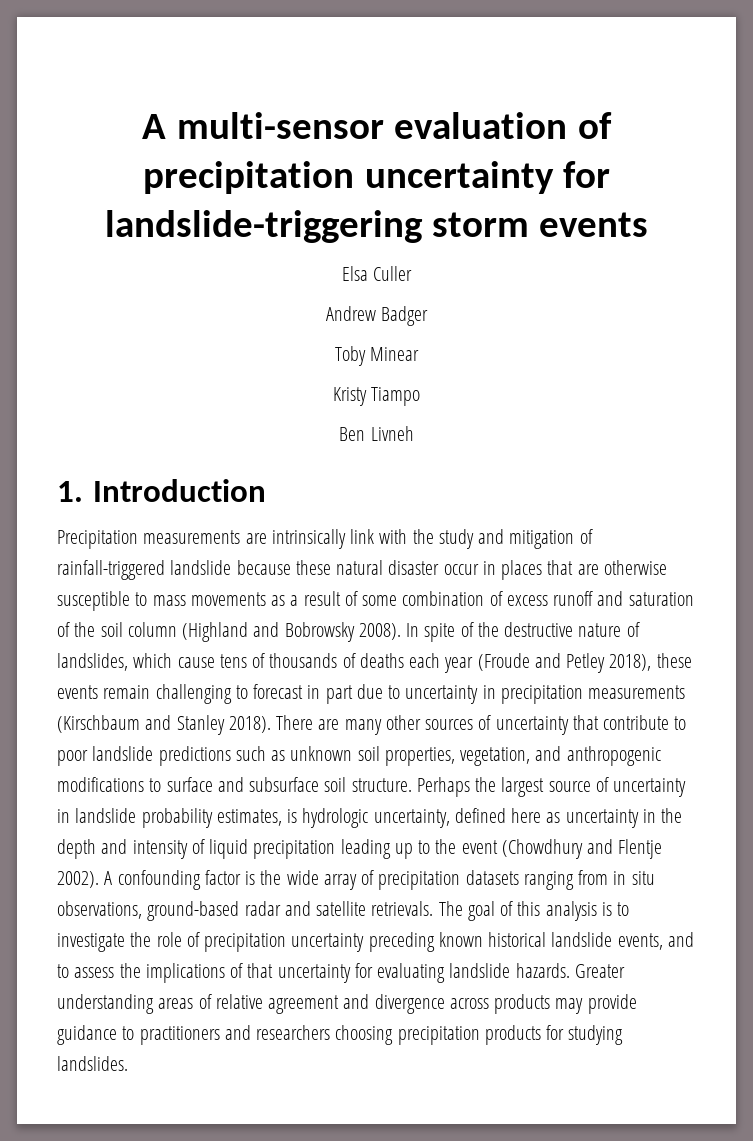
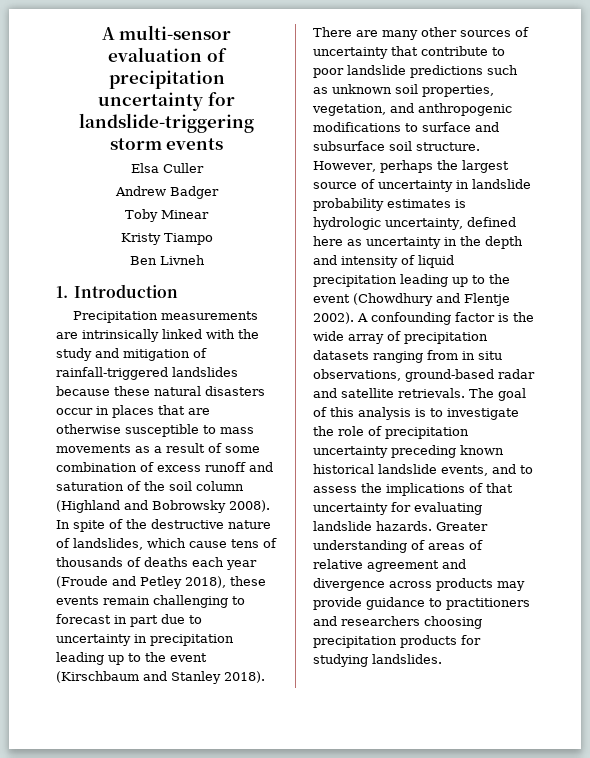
[350,529,375,544] link -> [162,329,202,339] linked
[170,560,232,575] landslide -> [172,367,238,377] landslides
[388,560,440,575] disaster -> [205,386,265,396] disasters
[588,685,686,699] measurements -> [56,652,207,665] leading up to the event
[416,777,470,797] Perhaps -> [313,160,433,173] However, perhaps
[216,809,282,826] estimates, -> [387,199,451,208] estimates
(154, 1004) none -> [411,540,425,550] of

